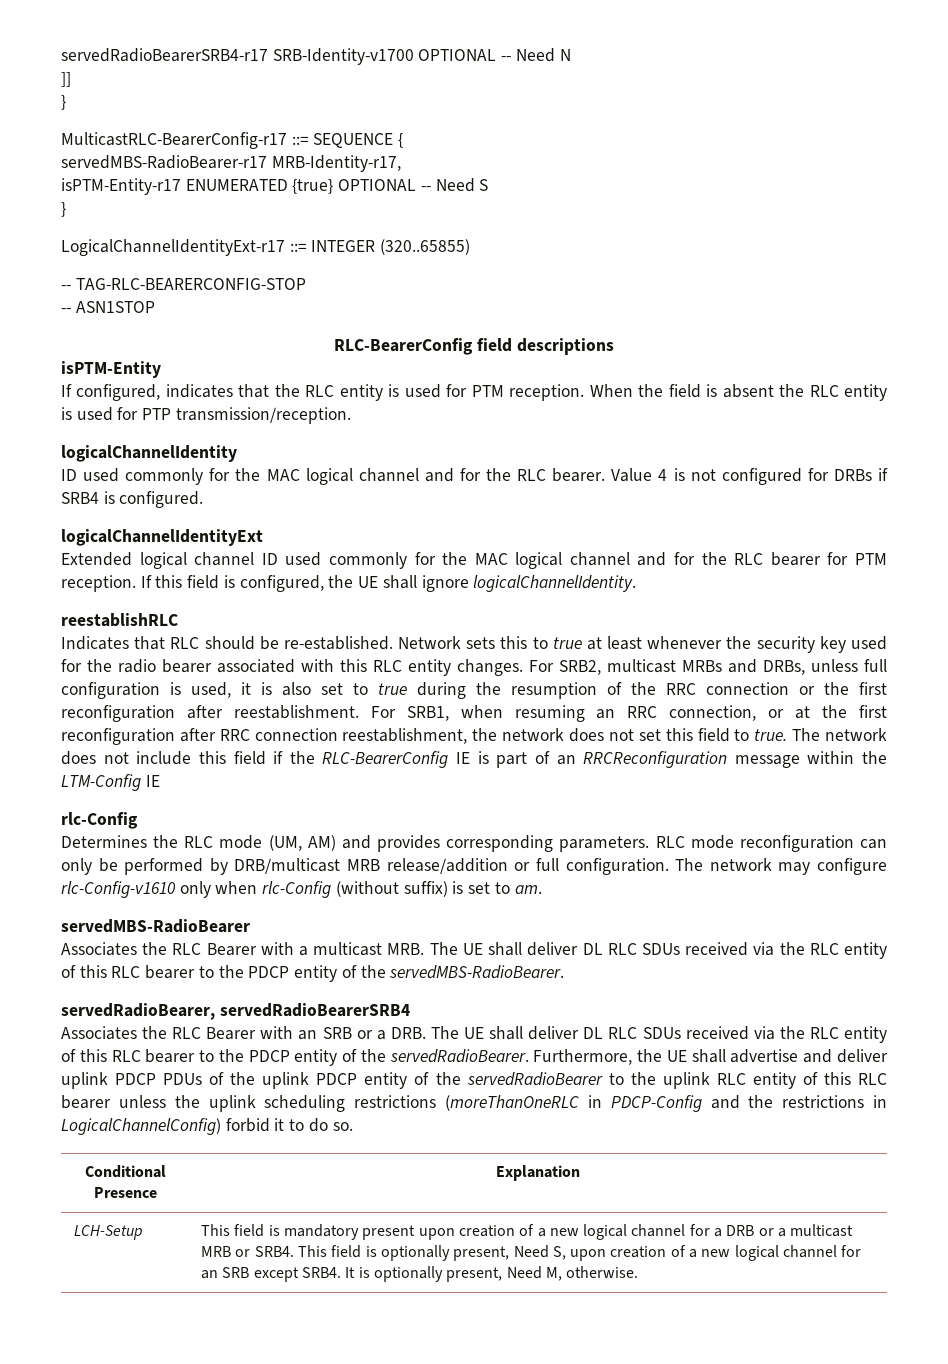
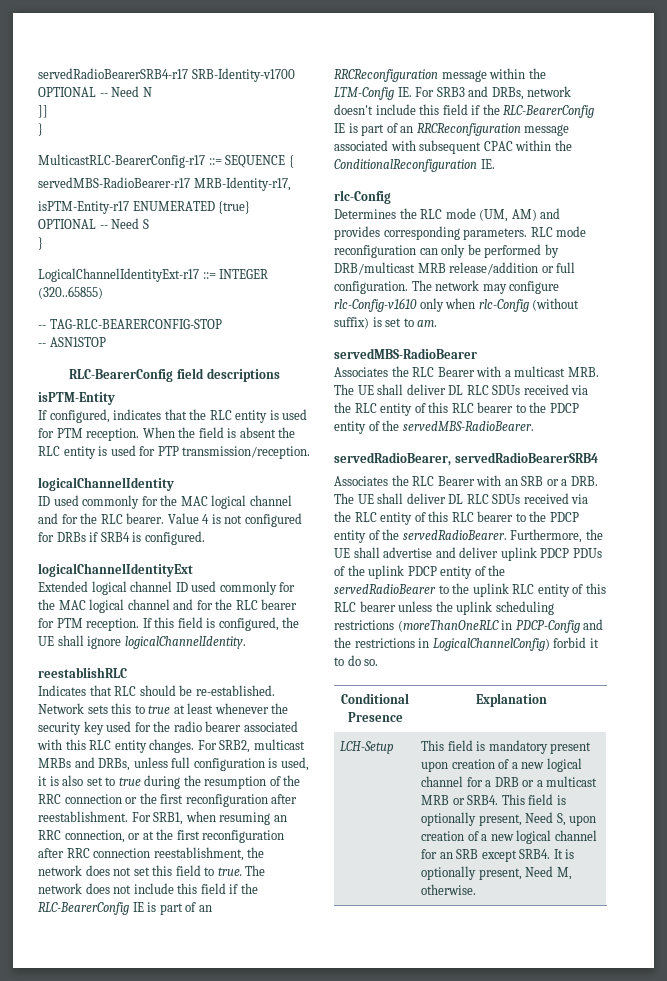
[145,775,160,787] IE -> [397,86,572,100] [334,104,595,118] [334,123,570,136] [334,140,572,154] [334,159,495,172] IE. For SRB3 and DRBs, network doesn't include this field if the RLC-BearerConfig IE is part of an RRCReconfiguration message associated with subsequent CPAC within the ConditionalReconfiguration IE.

